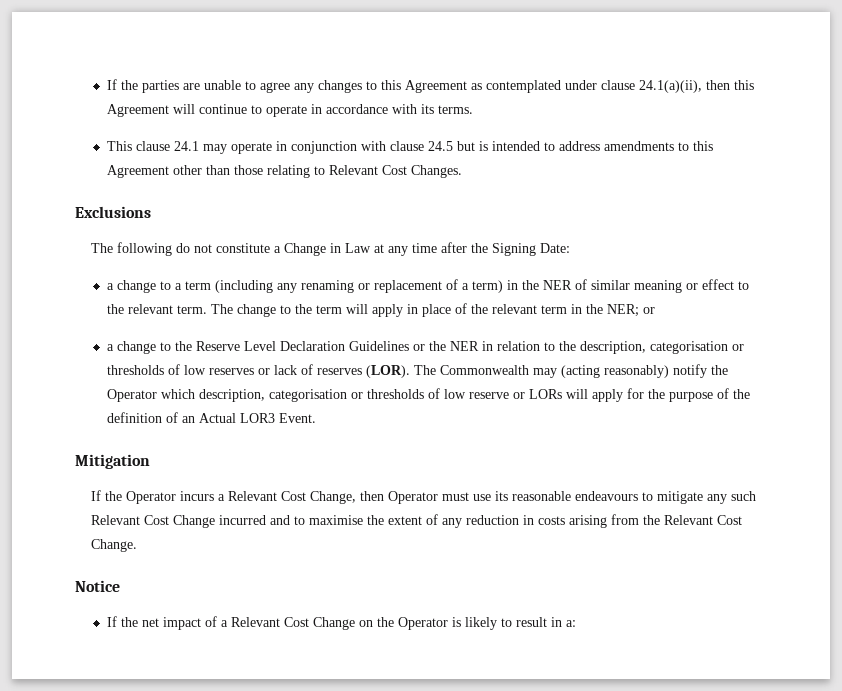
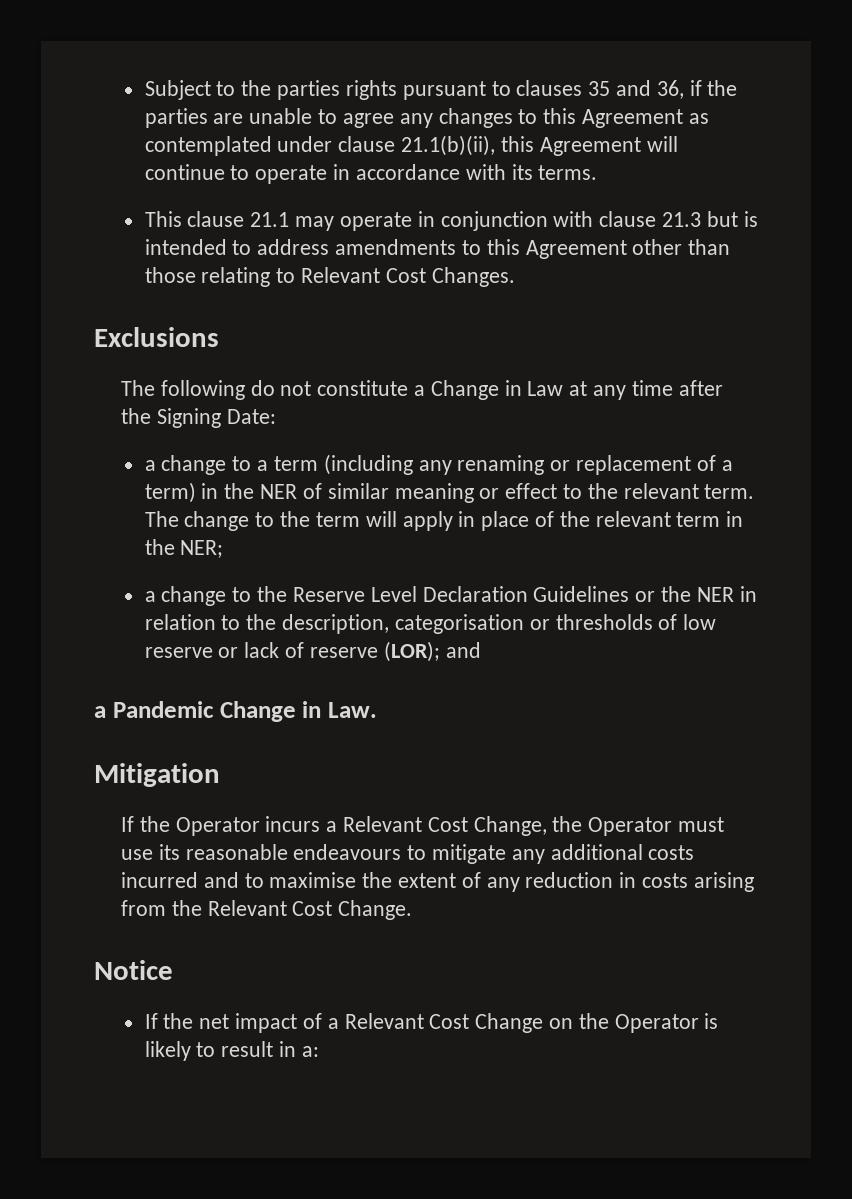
[106,79,117,90] If -> [144,80,702,100] Subject to the parties rights pursuant to clauses 35 and 36, if
[638,80,730,93] 24.1(a)(ii), then -> [401,135,496,156] 21.1(b)(ii),
[173,141,199,151] 24.1 -> [250,212,290,227] 21.1
[427,141,453,151] 24.5 -> [661,212,701,227] 21.3
[642,307,655,314] or -> (224, 549) none
[208,368,254,375] reserves -> [144,647,213,658] reserve
[316,364,728,378] [106,388,750,402] [106,412,316,423] reserves (LOR). The Commonwealth may (acting reasonably) notify the Operator which description, categorisation or thresholds of low reserve or LORs will apply for the purpose of the definition of an Actual LOR3 Event. -> [309,641,481,662] [94,701,377,722] reserve (LOR); and // a Pandemic Change in Law.
[360,491,385,501] then -> [552,816,583,832] the
[731,491,757,501] [91,515,216,528] such Relevant Cost Change -> [550,844,695,860] additional costs

